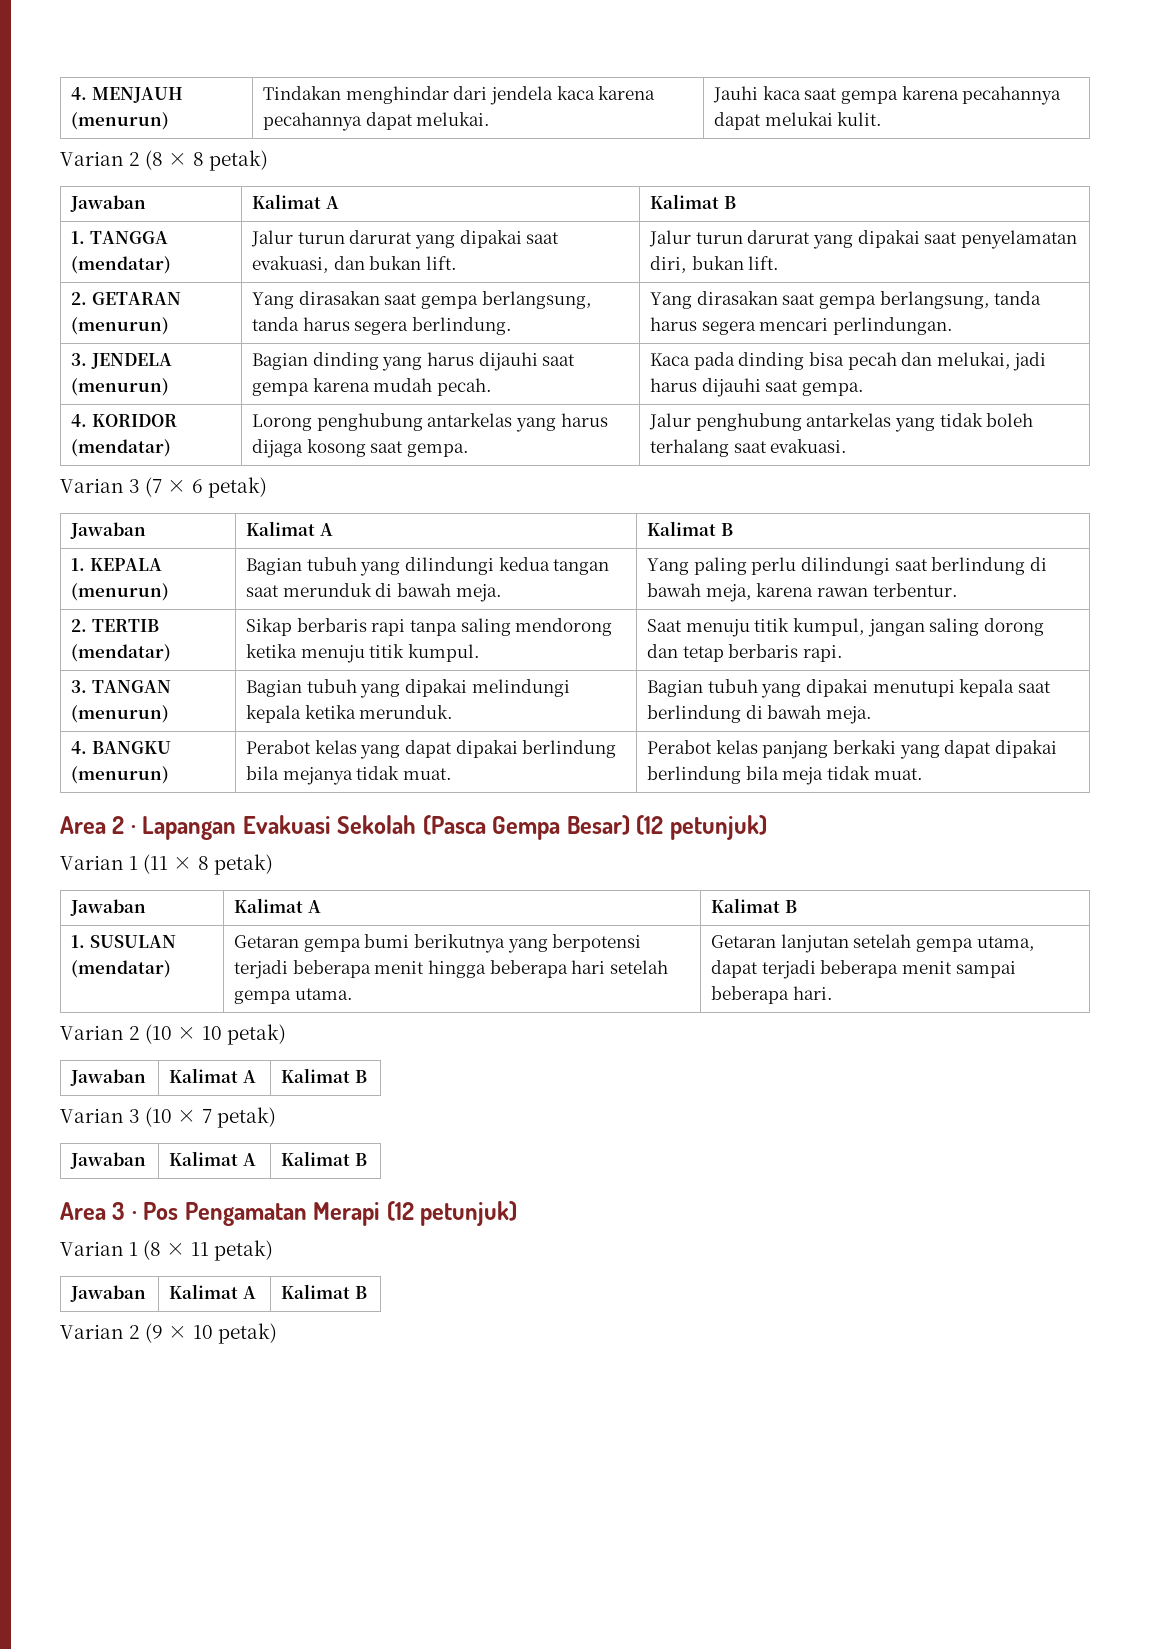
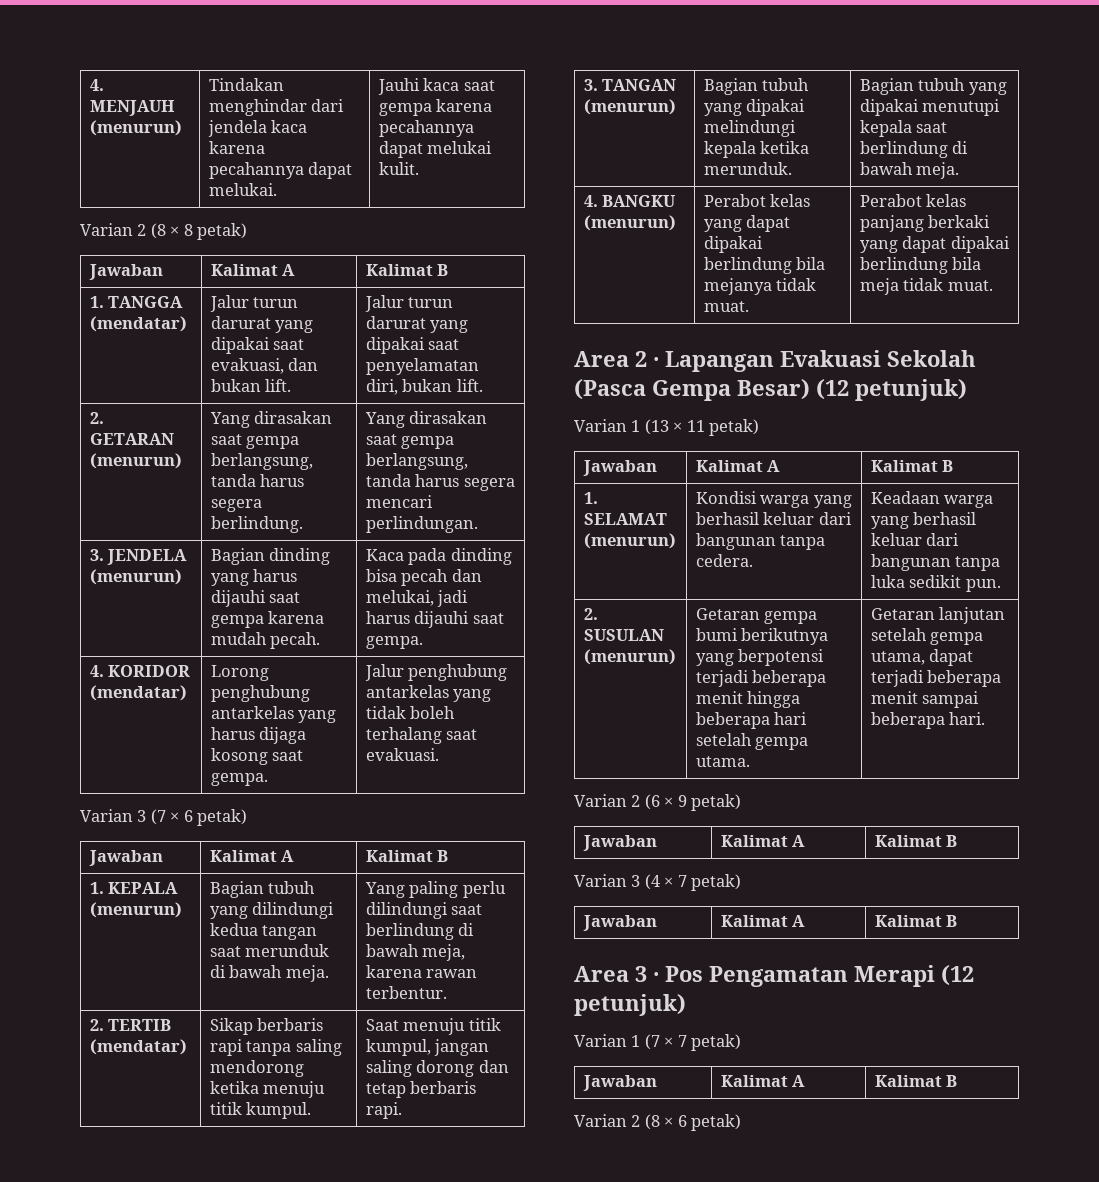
[143,854,273,875] [70,899,147,916] [234,898,321,913] [711,898,797,913] [71,935,176,948] [71,960,172,978] (11 × 8 petak) // Jawaban | Kalimat A | Kalimat B // 1. SUSULAN (mendatar) -> [644,419,760,436] [582,460,657,476] [695,460,781,472] [870,460,954,472] [583,492,598,504] [583,513,667,525] [583,533,676,549] [695,491,852,508] [695,512,852,525] [695,533,826,550] [695,554,753,567] [870,491,994,508] [870,512,977,529] [870,533,960,546] [870,554,1001,571] [870,575,1001,592] [583,608,598,620] [583,629,664,641] [583,649,676,665] (13 × 11 petak) // Jawaban | Kalimat A | Kalimat B // 1. SELAMAT (menurun) | Kondisi warga yang berhasil keluar dari bangunan tanpa cedera. | Keadaan warga yang berhasil keluar dari bangunan tanpa luka sedikit pun. // 2. SUSULAN (menurun)
[145,1024,222,1044] (10 × 10 -> [644,794,687,810] (6 × 9
[145,1107,173,1127] (10 -> [644,874,660,890] (4
[143,1240,209,1260] (8 × 11 -> [644,1034,687,1050] (7 × 7
[145,1323,213,1343] (9 × 10 -> [644,1114,687,1130] (8 × 6

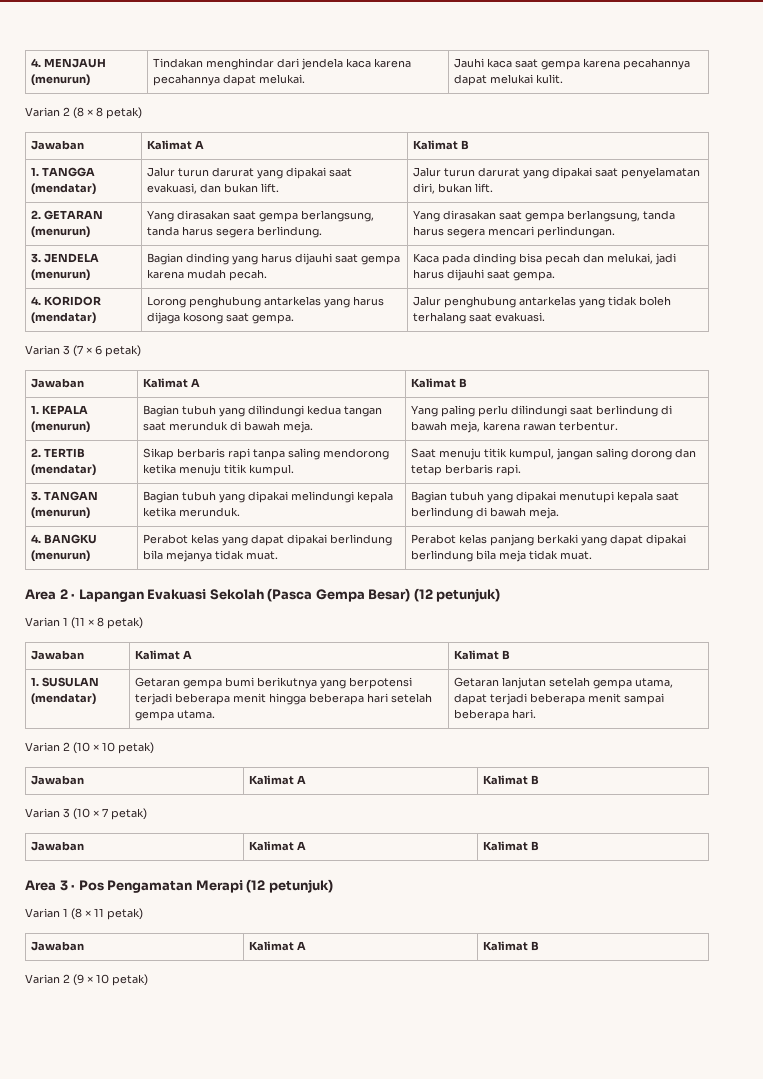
[644,419,760,436] [582,460,657,476] [695,460,781,472] [870,460,954,472] [583,492,598,504] [583,513,667,525] [583,533,676,549] [695,491,852,508] [695,512,852,525] [695,533,826,550] [695,554,753,567] [870,491,994,508] [870,512,977,529] [870,533,960,546] [870,554,1001,571] [870,575,1001,592] [583,608,598,620] [583,629,664,641] [583,649,676,665] (13 × 11 petak) // Jawaban | Kalimat A | Kalimat B // 1. SELAMAT (menurun) | Kondisi warga yang berhasil keluar dari bangunan tanpa cedera. | Keadaan warga yang berhasil keluar dari bangunan tanpa luka sedikit pun. // 2. SUSULAN (menurun) -> [71,617,143,629] [31,650,85,660] [135,650,193,660] [454,650,511,660] [31,677,100,687] [31,693,97,705] (11 × 8 petak) // Jawaban | Kalimat A | Kalimat B // 1. SUSULAN (mendatar)
[644,794,687,810] (6 × 9 -> [73,742,115,754] (10 × 10
[644,874,660,890] (4 -> [73,808,90,820] (10
[644,1034,687,1050] (7 × 7 -> [71,908,104,920] (8 × 11
[644,1114,687,1130] (8 × 6 -> [73,974,109,986] (9 × 10

